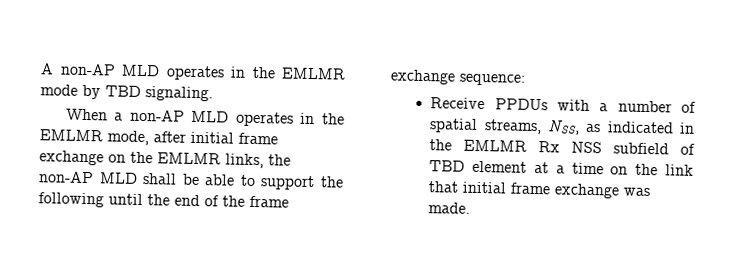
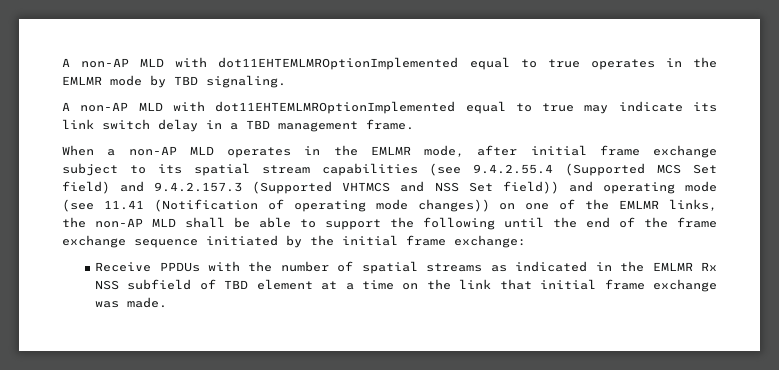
[40,63,160,77] A non-AP MLD -> [62,57,580,70] A non-AP MLD with dot11EHTEMLMROptionImplemented equal to true
(213, 94) none -> [62,101,717,114] [62,119,414,132] // A non-AP MLD with dot11EHTEMLMROptionImplemented equal to true may indicate its link switch delay in a TBD management frame.
[108,154,126,163] on -> [62,163,717,176] [62,181,717,194] [62,199,576,212] subject to its spatial stream capabilities (see 9.4.2.55.4 (Supported MCS Set field) and 9.4.2.157.3 (Supported VHTMCS and NSS Set field)) and operating mode (see 11.41 (Notification of operating mode changes)) on one of
[459,73,525,86] sequence: -> [134,235,526,248] sequence initiated by the initial frame exchange:
[599,103,609,112] a -> [248,261,273,272] the
[483,119,581,135] streams, NSS, -> [426,263,483,272] streams

